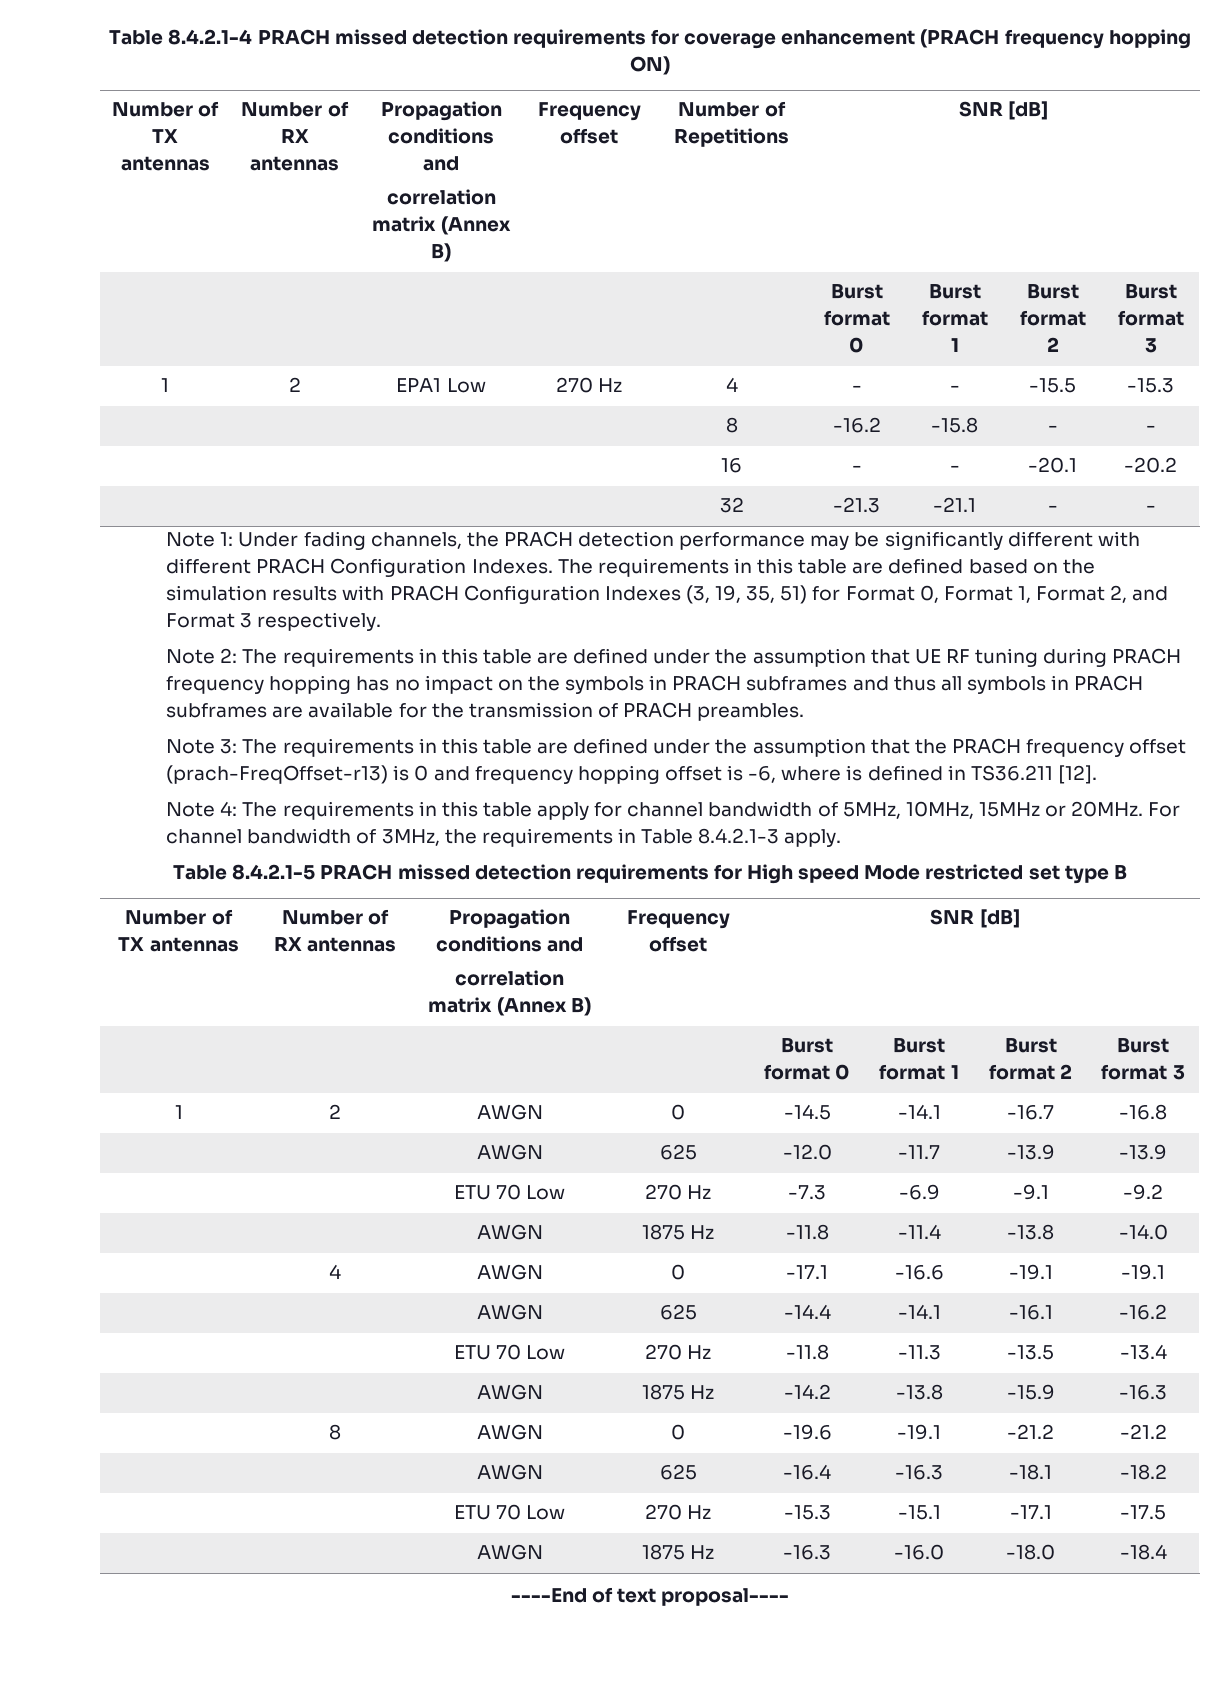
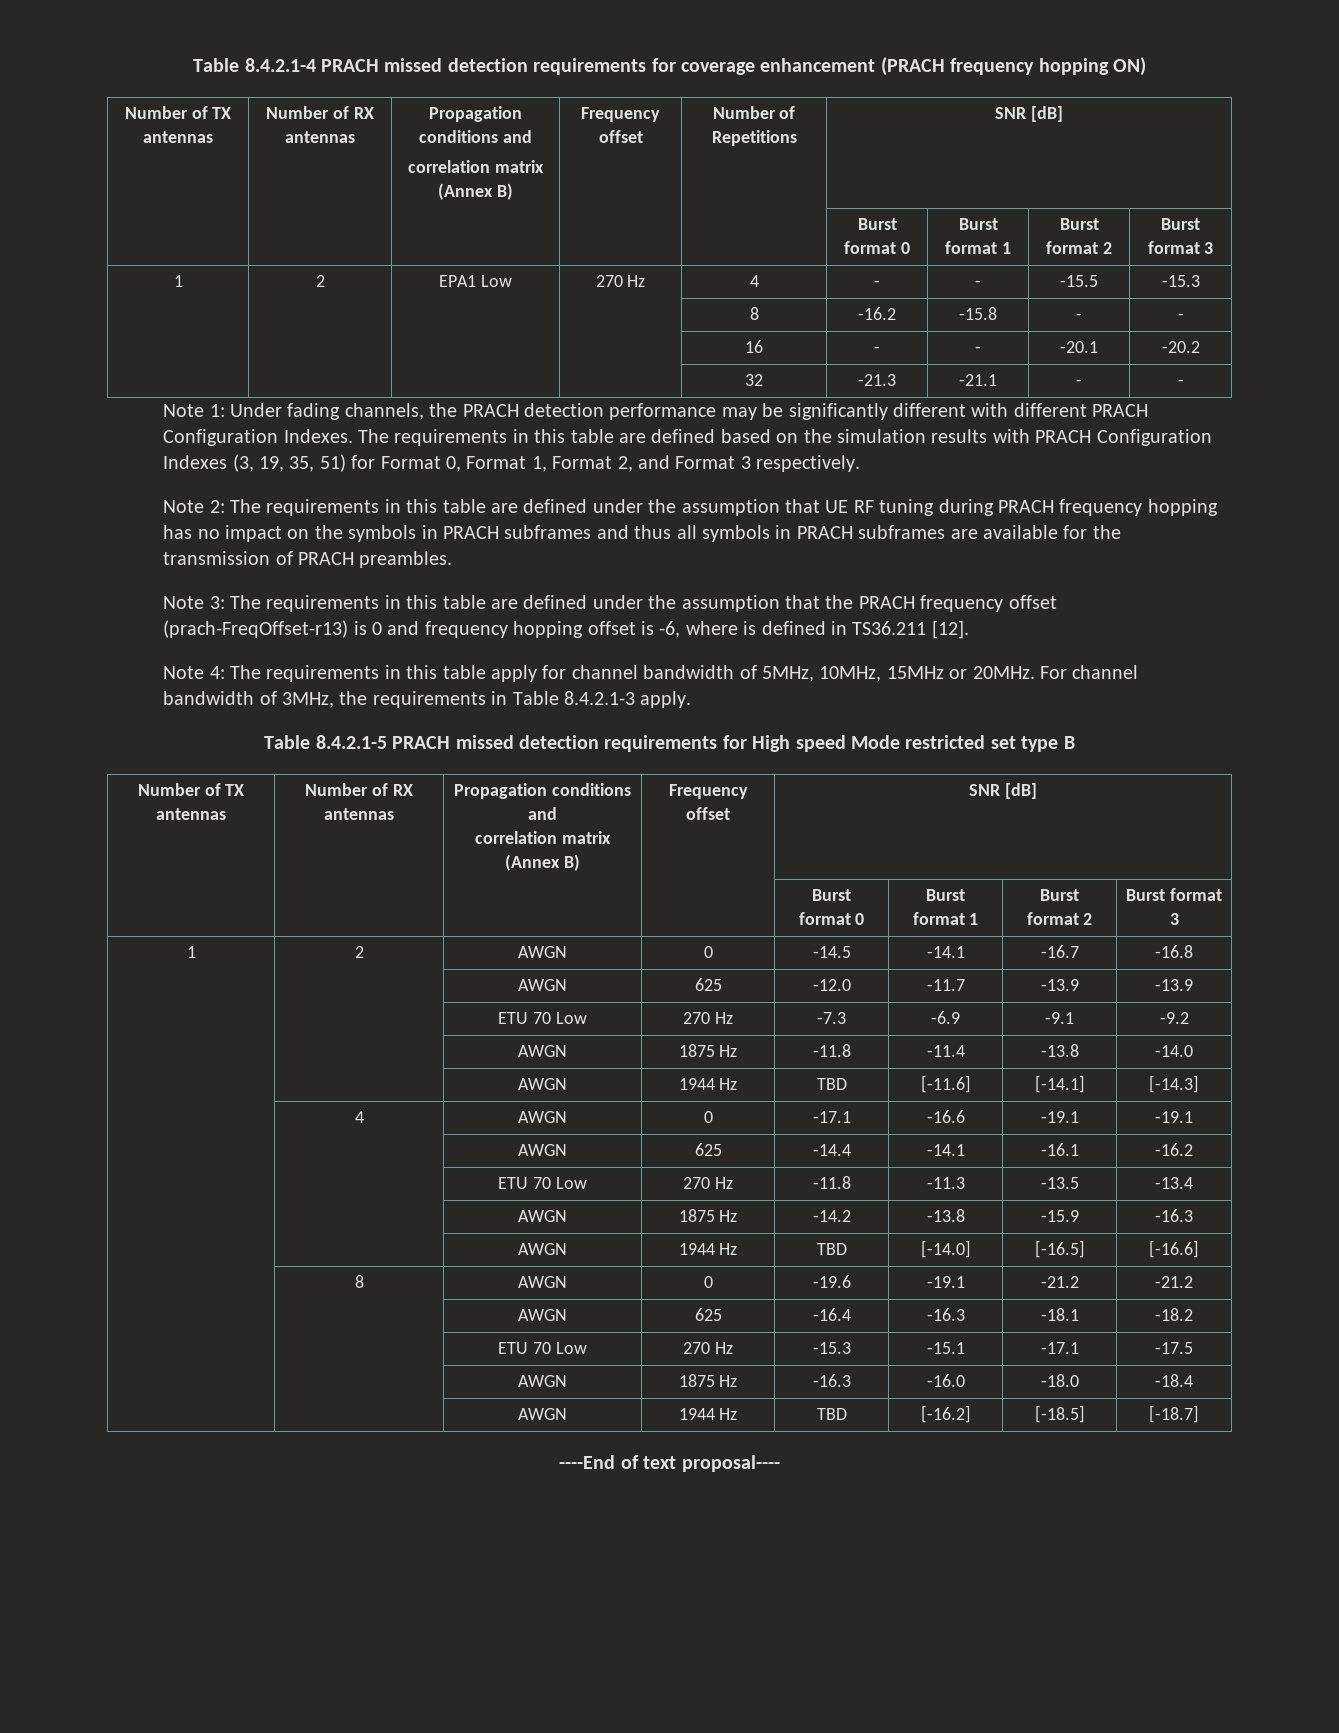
(1168, 1232) none -> [518,1078,567,1090] [678,1078,738,1090] [816,1078,847,1090] [920,1075,971,1093] [1034,1075,1085,1093] [1149,1075,1199,1093] // | | AWGN | 1944 Hz | TBD | [-11.6] | [-14.1] | [-14.3]
(1167, 1392) none -> [518,1243,567,1255] [678,1243,738,1255] [816,1243,847,1255] [920,1240,971,1258] [1034,1240,1085,1258] [1149,1240,1199,1258] // | | AWGN | 1944 Hz | TBD | [-14.0] | [-16.5] | [-16.6]
(1167, 1552) none -> [518,1408,567,1420] [678,1408,738,1420] [816,1408,847,1420] [920,1405,971,1423] [1034,1405,1085,1423] [1149,1405,1199,1423] // | | AWGN | 1944 Hz | TBD | [-16.2] | [-18.5] | [-18.7]

